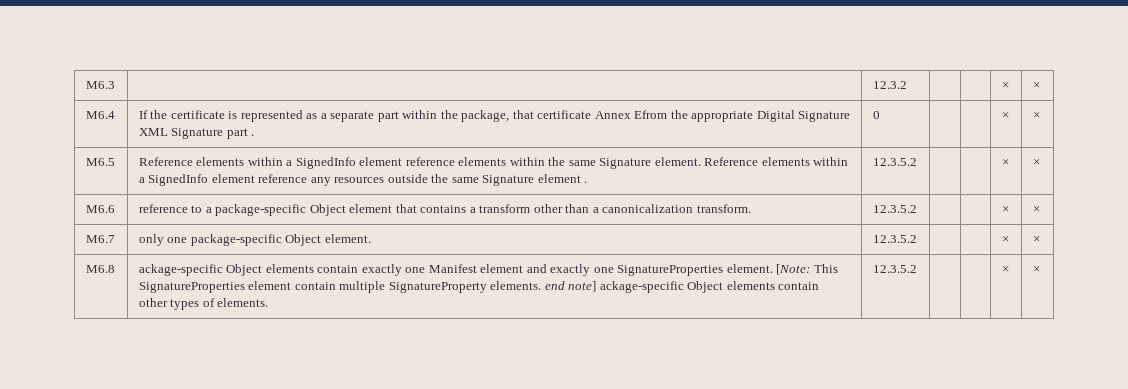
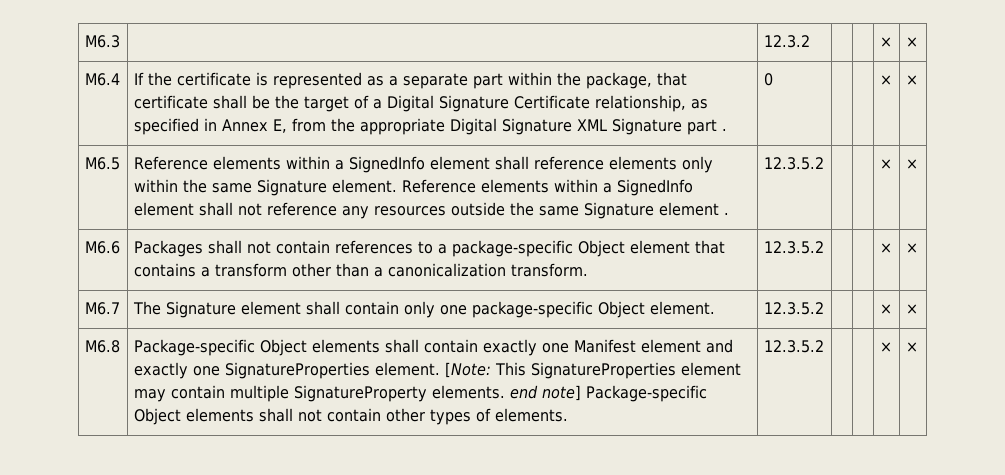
[594,110,668,119] Annex Efrom -> [212,95,708,112] [133,118,326,135] shall be the target of a Digital Signature Certificate relationship, as specified in Annex E, from
(403, 161) none -> [494,156,529,170] shall
(507, 161) none -> [681,156,713,173] only
(255, 178) none -> [198,202,262,216] shall not
[138,204,188,213] reference -> [133,240,413,257] Packages shall not contain references
(115, 239) none -> [132,301,399,318] The Signature element shall contain
[138,264,314,276] ackage-specific Object elements -> [133,339,419,356] Package-specific Object elements shall
(292, 285) none -> [133,389,166,402] may
[599,281,775,293] ackage-specific Object elements -> [585,385,707,402] [133,408,322,425] Package-specific Object elements shall not

